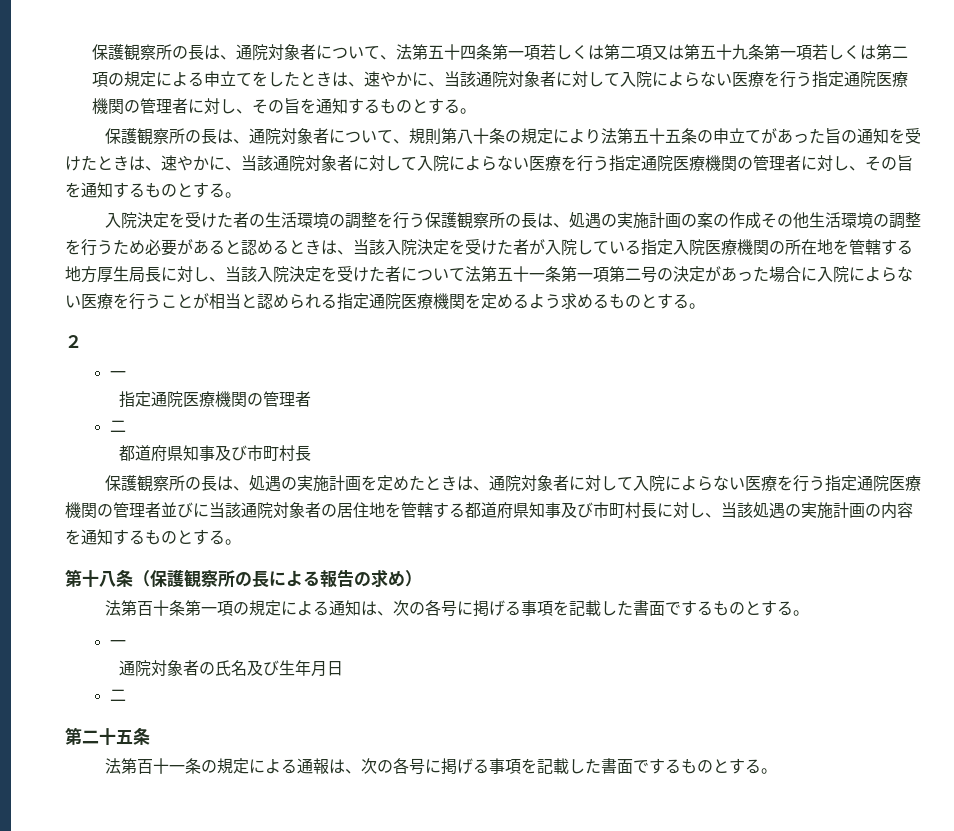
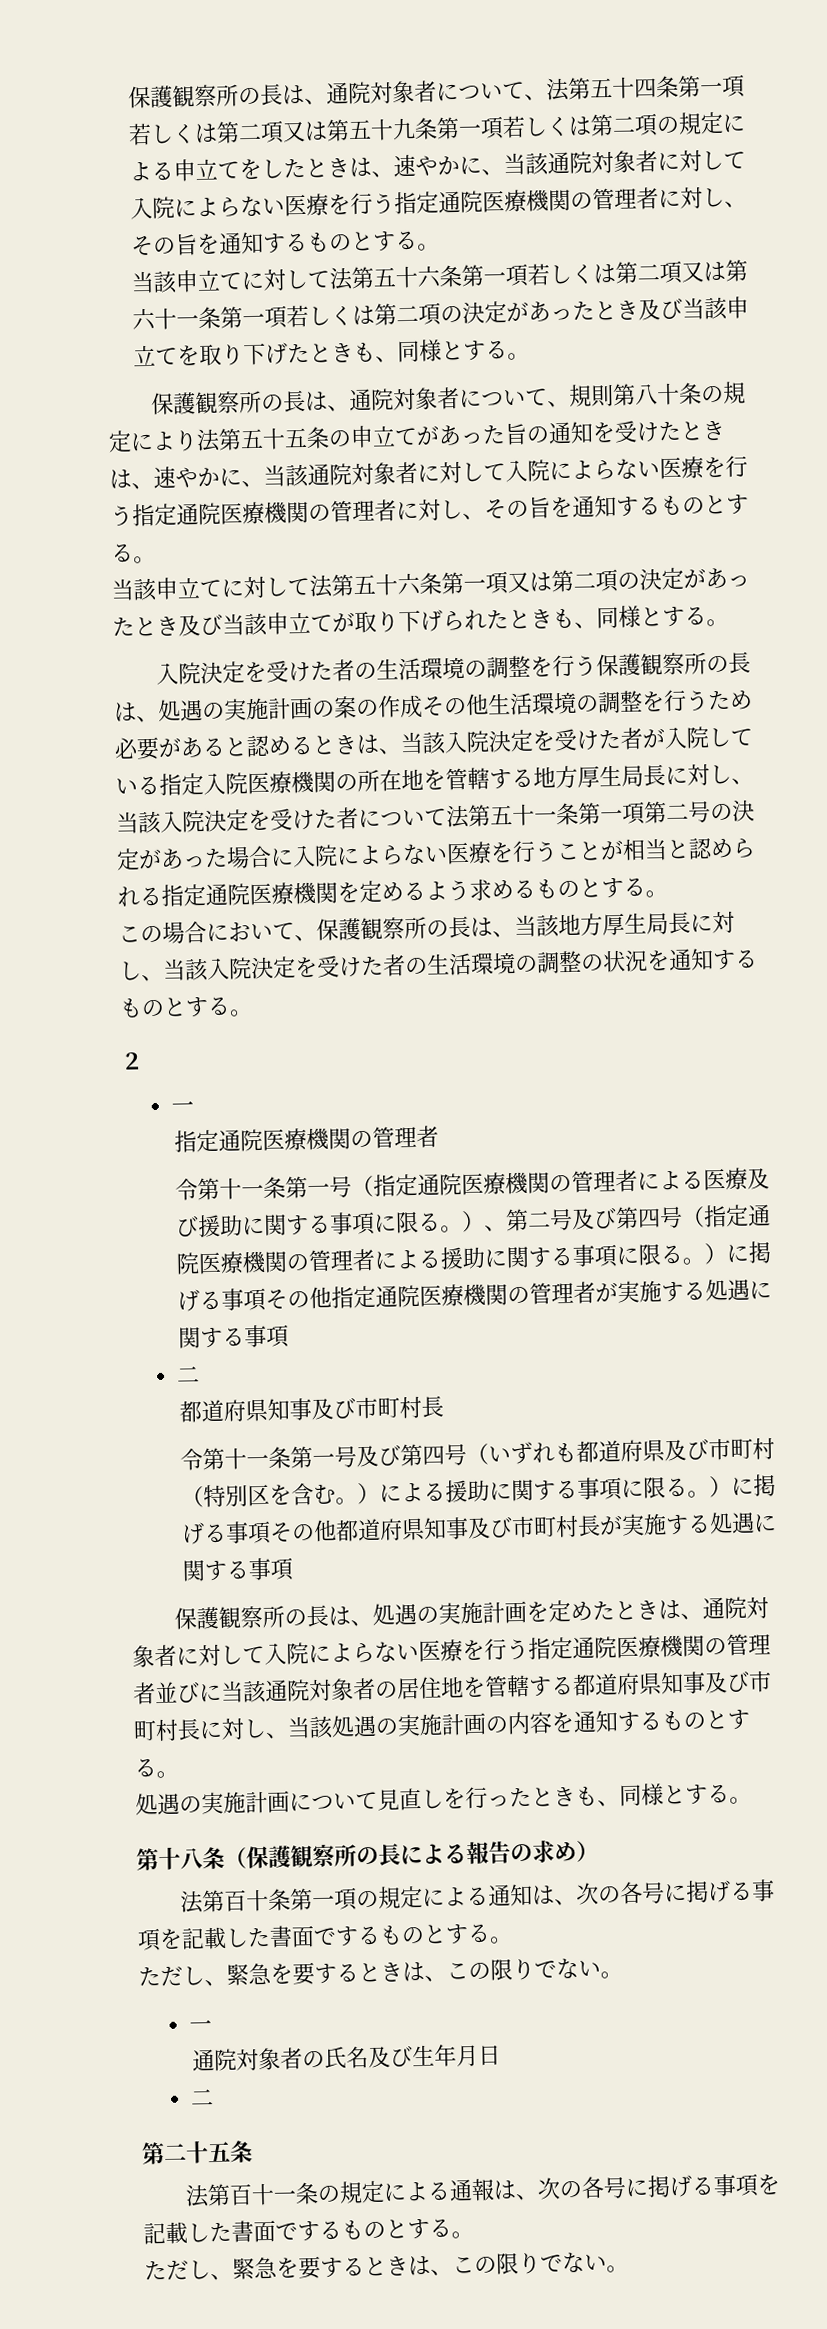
(477, 111) none -> [131,259,749,294] [132,296,750,331] [133,339,531,367] // 当該申立てに対して法第五十六条第一項若しくは第二項又は第六十一条第一項若しくは第二項の決定があったとき及び当該申立てを取り下げたときも、同様とする。
(241, 195) none -> [111,567,750,602] [112,605,729,637] // 当該申立てに対して法第五十六条第一項又は第二項の決定があったとき及び当該申立てが取り下げられたときも、同様とする。
(705, 306) none -> [118,910,735,944] [119,948,758,982] [119,996,253,1018] // この場合において、保護観察所の長は、当該地方厚生局長に対し、当該入院決定を受けた者の生活環境の調整の状況を通知するものとする。
(312, 399) none -> [175,1167,771,1201] [175,1204,772,1238] [176,1241,772,1275] [177,1278,773,1312] [178,1324,290,1349] // 令第十一条第一号（指定通院医療機関の管理者による医療及び援助に関する事項に限る。）、第二号及び第四号（指定通院医療機関の管理者による援助に関する事項に限る。）に掲げる事項その他指定通院医療機関の管理者が実施する処遇に関する事項
(312, 453) none -> [180,1437,776,1471] [181,1474,777,1508] [181,1511,778,1545] [182,1557,295,1582] // 令第十一条第一号及び第四号（いずれも都道府県及び市町村（特別区を含む。）による援助に関する事項に限る。）に掲げる事項その他都道府県知事及び市町村長が実施する処遇に関する事項
(241, 542) none -> [135,1783,752,1816] // 処遇の実施計画について見直しを行ったときも、同様とする。
(810, 613) none -> [138,1957,623,1987] // ただし、緊急を要するときは、この限りでない。
(778, 771) none -> [144,2251,629,2281] // ただし、緊急を要するときは、この限りでない。

